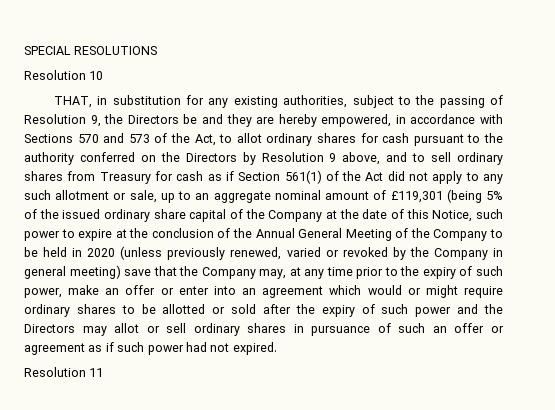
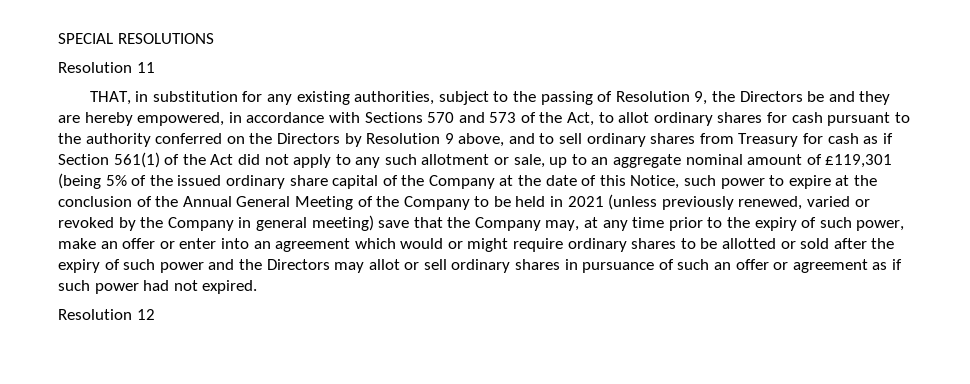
[89,71,104,80] 10 -> [136,62,155,73] 11
[87,248,116,257] 2020 -> [567,196,604,207] 2021
[89,368,104,377] 11 -> [136,309,155,320] 12

